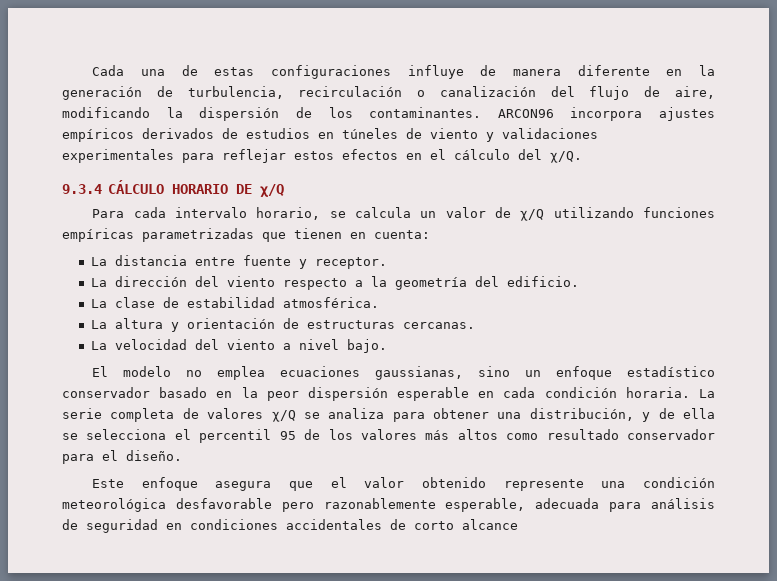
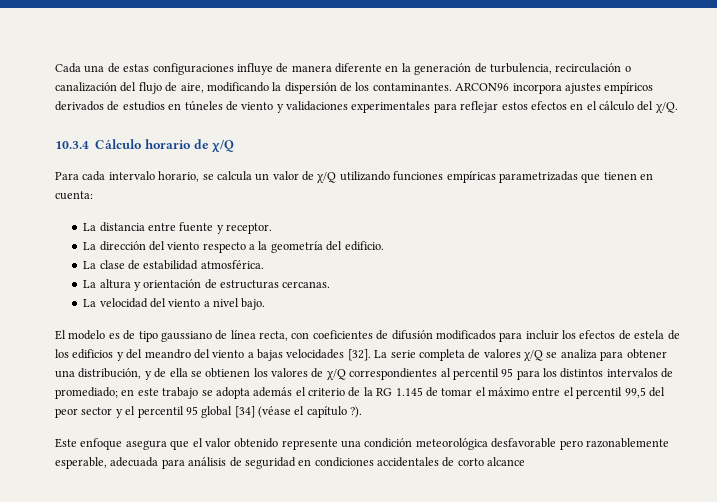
[62,180,253,194] 9.3.4 CÁLCULO HORARIO DE -> [55,139,209,149] 10.3.4 Cálculo horario de
[186,366,715,380] [62,387,690,401] no emplea ecuaciones gaussianas, sino un enfoque estadístico conservador basado en la peor dispersión esperable en cada condición horaria. -> [108,330,680,342] [55,349,371,361] es de tipo gaussiano de línea recta, con coeficientes de difusión modificados para incluir los efectos de estela de los edificios y del meandro del viento a bajas velocidades [32].
[86,429,715,443] [62,450,182,464] selecciona el percentil 95 de los valores más altos como resultado conservador para el diseño. -> [205,368,674,381] [55,387,665,399] [55,406,363,418] obtienen los valores de χ/Q correspondientes al percentil 95 para los distintos intervalos de promediado; en este trabajo se adopta además el criterio de la RG 1.145 de tomar el máximo entre el percentil 99,5 del peor sector y el percentil 95 global [34] (véase el capítulo ?).

